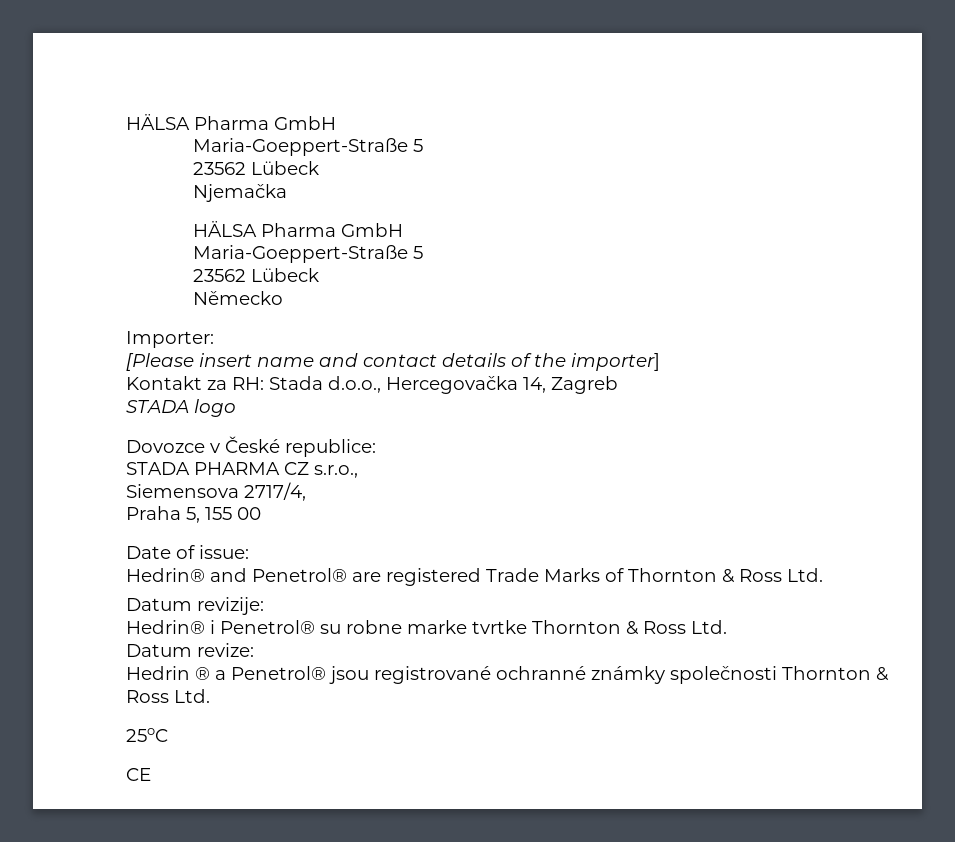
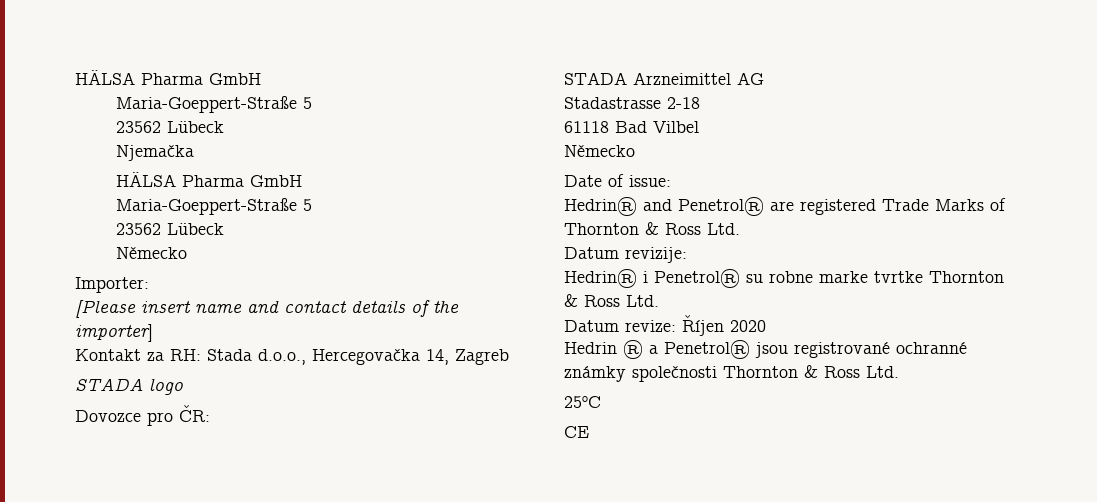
[210,436,376,457] [126,462,358,478] [126,482,306,501] [126,506,261,523] v České republice: // STADA PHARMA CZ s.r.o., // Siemensova 2717/4, // Praha 5, 155 00 -> [147,405,210,426] [564,72,764,85] [564,97,700,109] [564,121,699,133] [564,145,635,157] pro ČR: // STADA Arzneimittel AG // Stadastrasse 2-18 // 61118 Bad Vilbel // Německo
(254, 650) none -> [682,315,766,336] Říjen 2020

